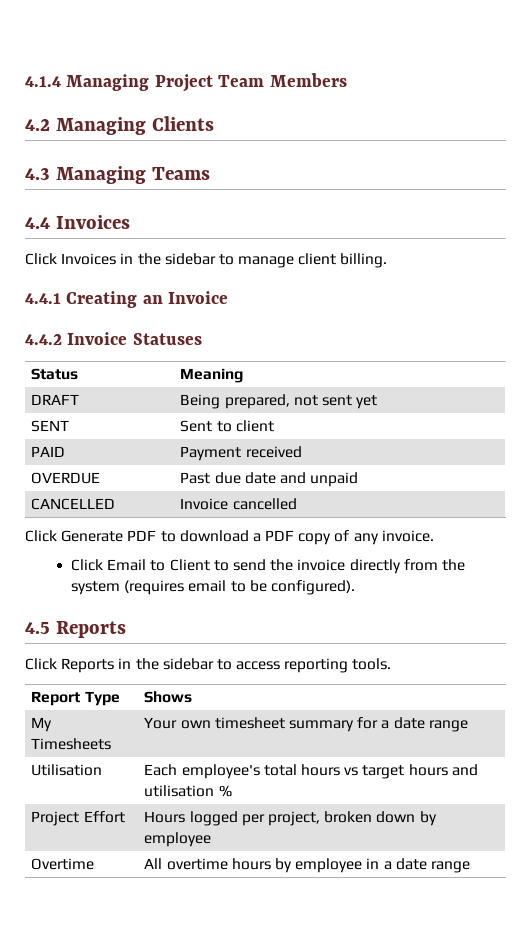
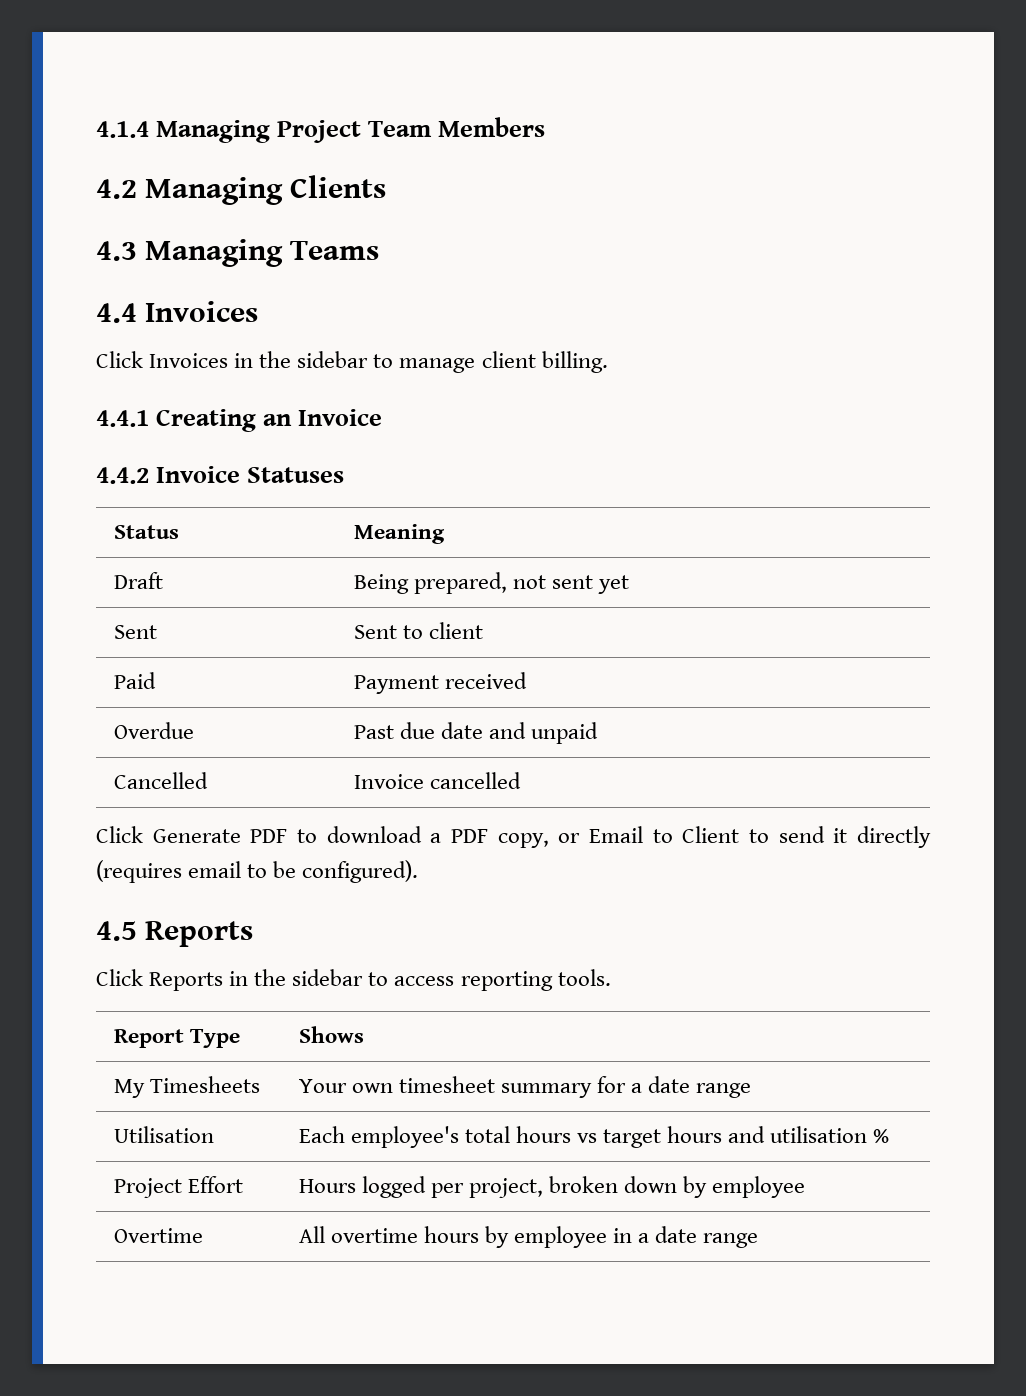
[31,394,80,405] DRAFT -> [113,572,163,589] Draft
[31,420,70,432] SENT -> [113,625,157,639] Sent
[31,446,66,457] PAID -> [113,672,156,689] Paid
[31,472,101,484] OVERDUE -> [113,722,194,739] Overdue
[31,498,116,510] CANCELLED -> [113,772,208,789] Cancelled
[298,530,434,545] [71,559,104,571] copy of any invoice. // Click -> [497,833,581,848] copy, or
[270,559,465,574] [71,581,121,595] the invoice directly from the system -> [833,826,931,848] it directly

